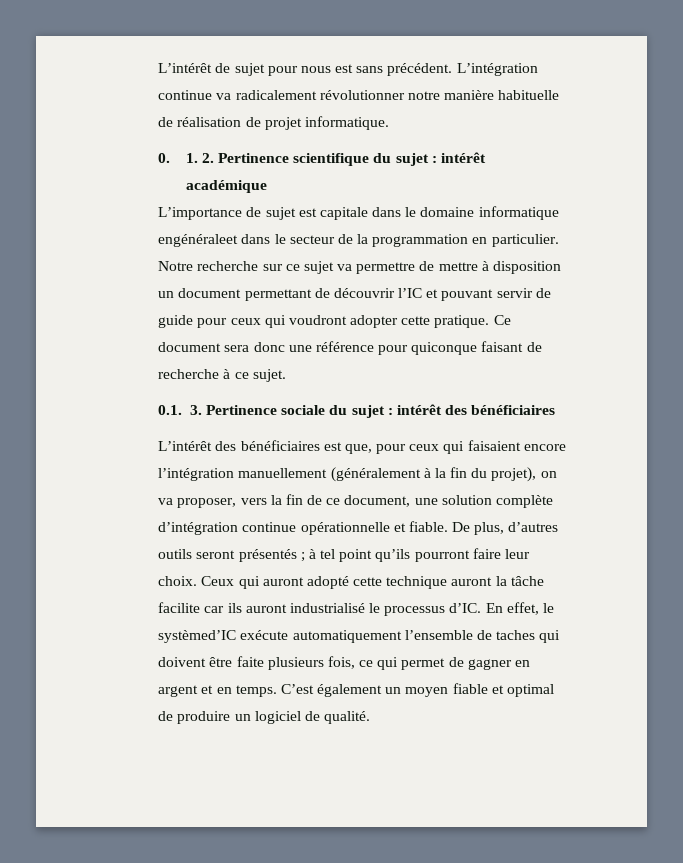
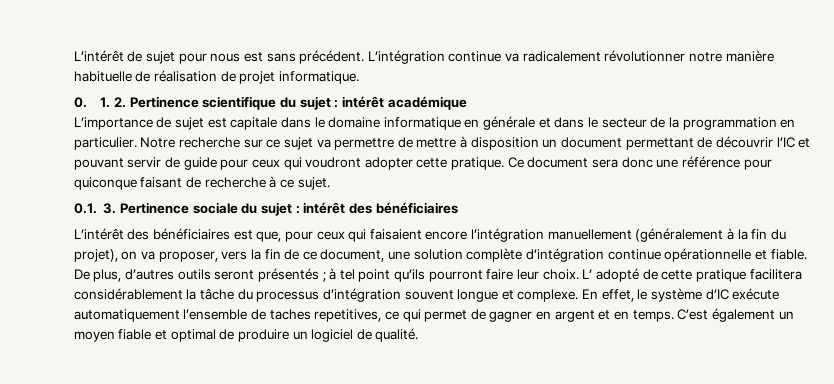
[158,234,239,247] engénéraleet -> [464,116,551,130] en générale et
[201,576,544,589] [158,602,482,616] Ceux qui auront adopté cette technique auront la tâche facilite car ils auront industrialisé le processus d’IC. -> [582,268,802,282] [73,288,579,302] L’ adopté de cette pratique facilitera considérablement la tâche du processus d’intégration souvent longue et complexe.
[158,630,237,643] systèmed’IC -> [651,288,729,302] système d’IC
[539,630,561,643] [158,656,355,670] qui doivent être faite plusieurs fois, -> [314,309,382,322] repetitives,

